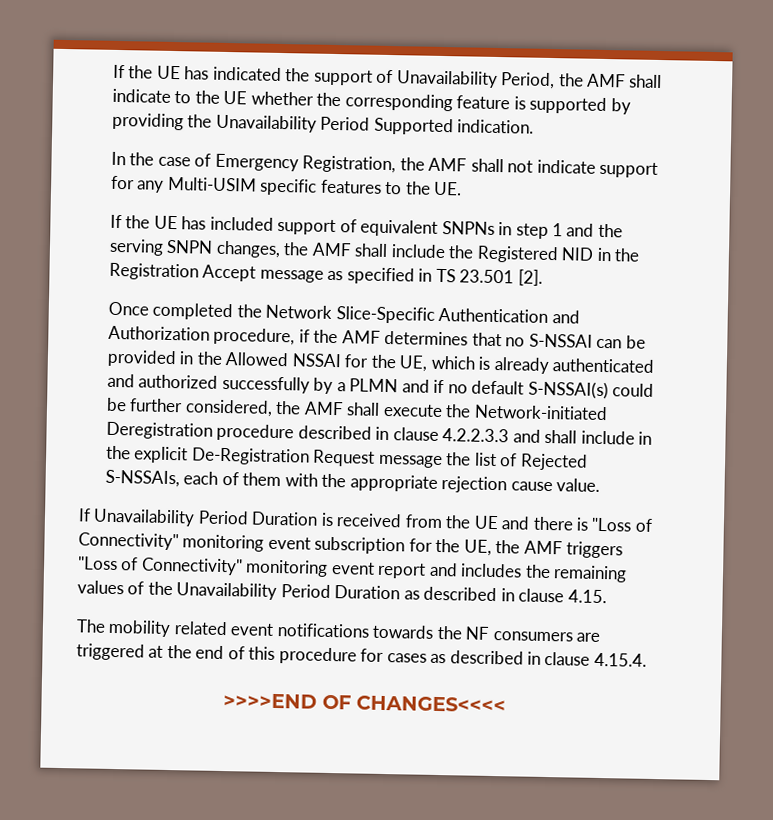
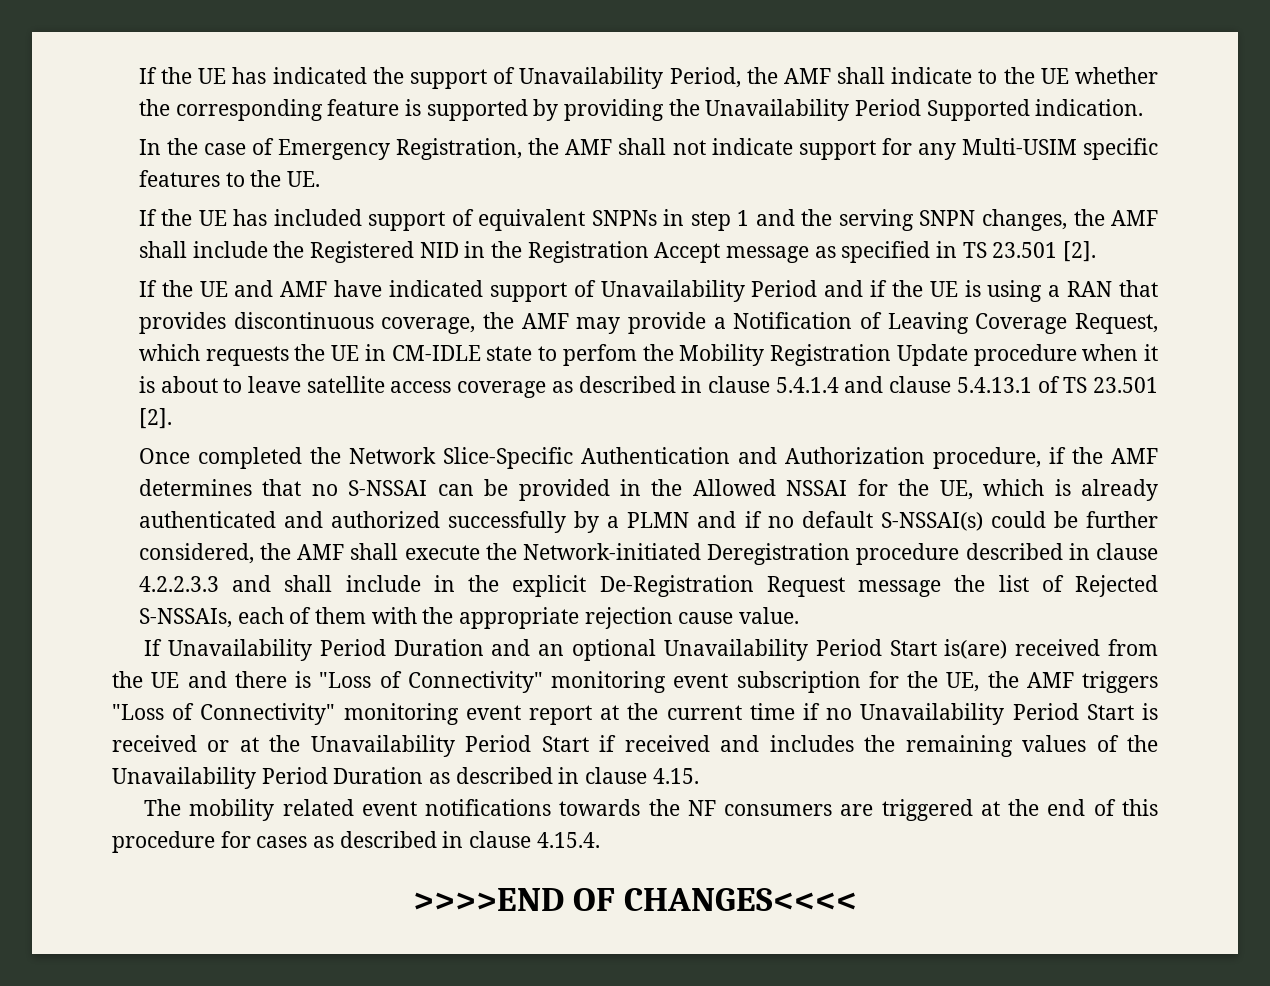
(543, 277) none -> [138,280,1159,302] [138,312,1158,334] [138,344,1158,366] [138,376,1159,398] [138,408,172,429] // If the UE and AMF have indicated support of Unavailability Period and if the UE is using a RAN that provides discontinuous coverage, the AMF may provide a Notification of Leaving Coverage Request, which requests the UE in CM-IDLE state to perfom the Mobility Registration Update procedure when it is about to leave satellite access coverage as described in clause 5.4.1.4 and clause 5.4.13.1 of TS 23.501 [2].
[320,512,334,527] is -> [491,639,1008,661] and an optional Unavailability Period Start is(are)
(427, 570) none -> [600,703,1159,725] [112,735,710,757] at the current time if no Unavailability Period Start is received or at the Unavailability Period Start if received

